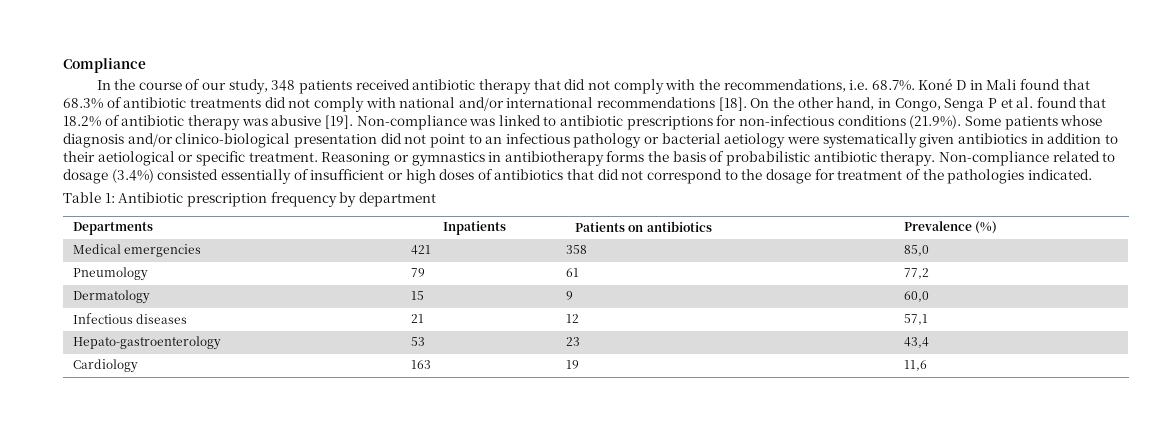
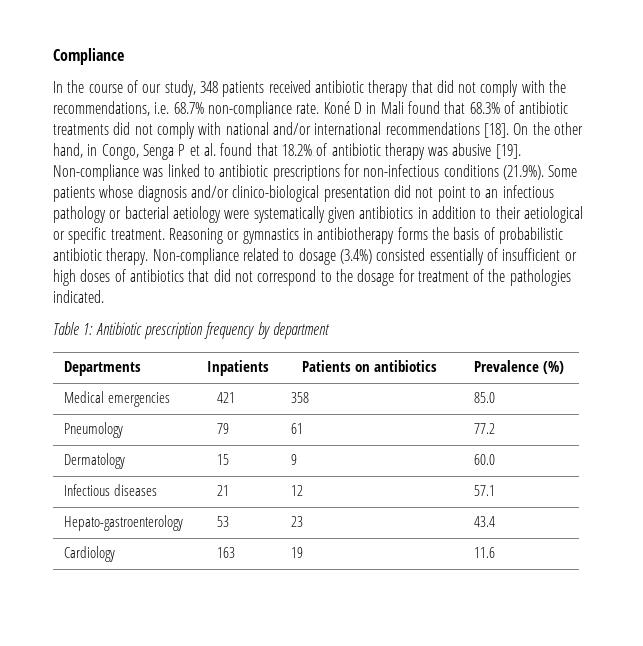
[871,80,915,91] 68.7%. -> [173,101,320,118] 68.7% non-compliance rate.
[904,245,930,256] 85,0 -> [474,392,496,403] 85.0
[904,268,930,279] 77,2 -> [474,423,496,434] 77.2
[904,291,930,302] 60,0 -> [474,454,496,465] 60.0
[904,314,929,325] 57,1 -> [474,485,496,496] 57.1
[904,337,930,348] 43,4 -> [474,516,496,527] 43.4
[904,360,928,371] 11,6 -> [474,547,496,558] 11.6

